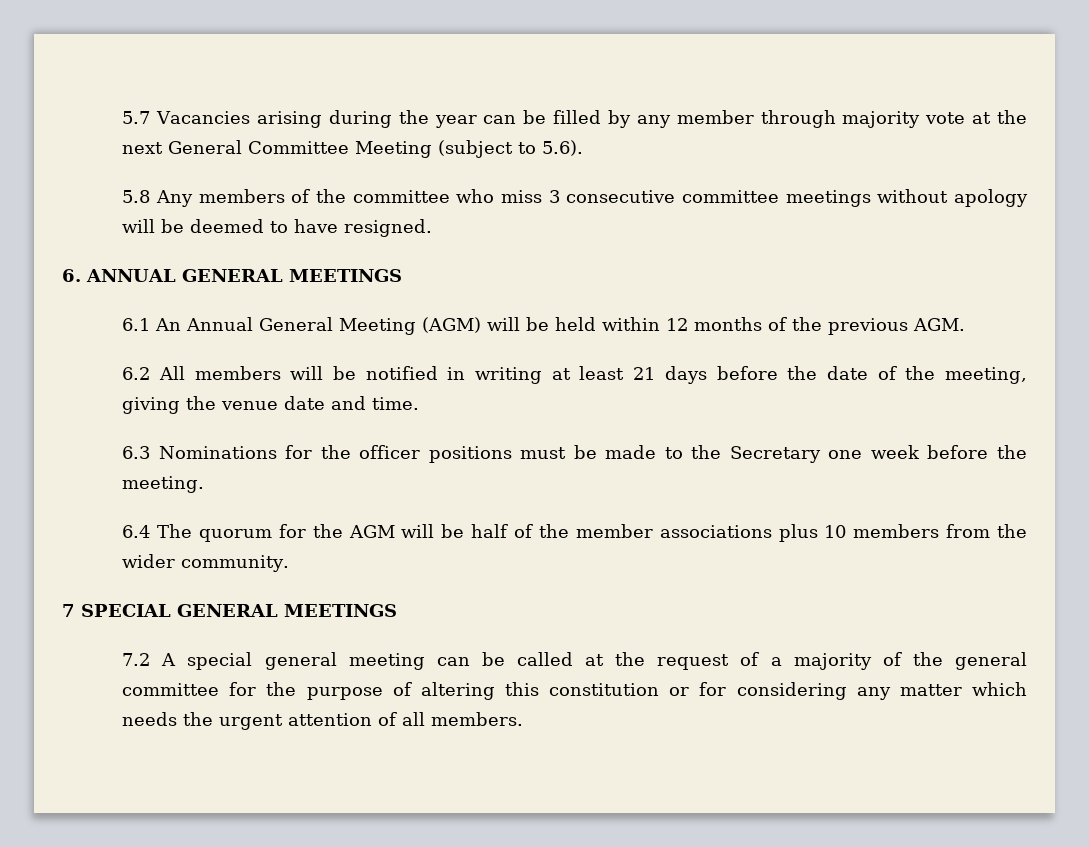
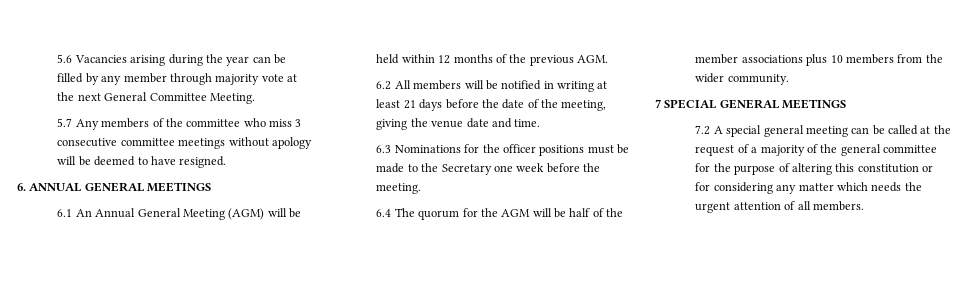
[122,111,151,124] 5.7 -> [57,54,73,63] 5.6
[355,140,584,158] [122,190,151,203] Meeting (subject to 5.6). // 5.8 -> [209,93,255,104] [57,118,73,127] Meeting. // 5.7

